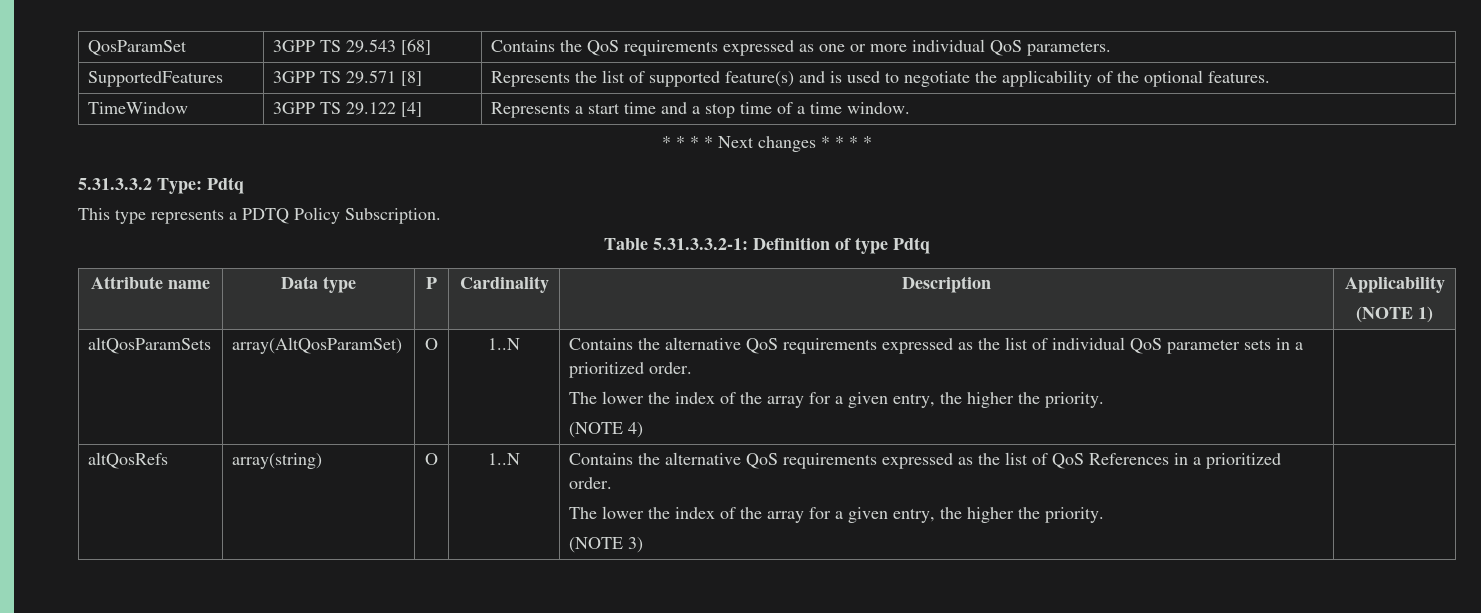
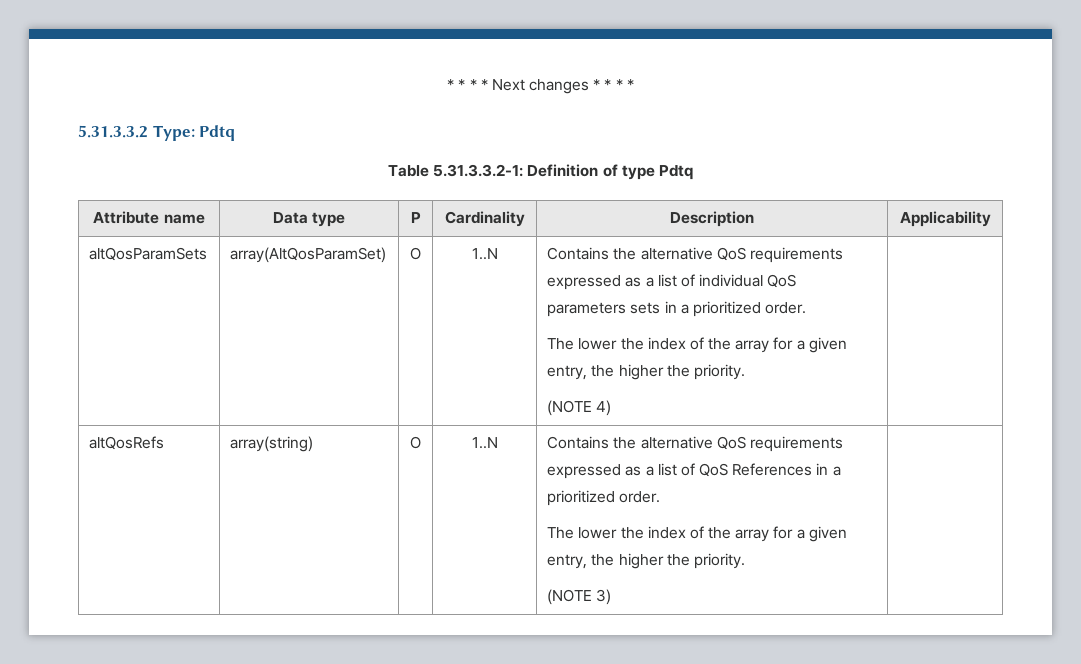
[88,40,188,56] [273,39,432,55] [491,39,1112,56] [88,71,224,87] [273,70,423,86] [491,70,1271,87] [88,102,189,114] [273,102,423,117] [491,102,911,118] QosParamSet | 3GPP TS 29.543 [68] | Contains the QoS requirements expressed as one or more individual QoS parameters. // SupportedFeatures | 3GPP TS 29.571 [8] | Represents the list of supported feature(s) and is used to negotiate the applicability of the optional features. // TimeWindow | 3GPP TS 29.122 [4] | Represents a start time and a stop time of a time window. // -> (447, 84) none
[78,207,441,224] // This type represents a PDTQ Policy Subscription. -> (236, 133) none
[1356,306,1433,323] // (NOTE 1) -> (991, 219) none
[978,338,1001,350] the -> [645,277,654,287] a
[1167,339,1241,354] parameter -> [547,302,627,317] parameters
[978,453,1001,465] the -> [645,466,654,476] a

